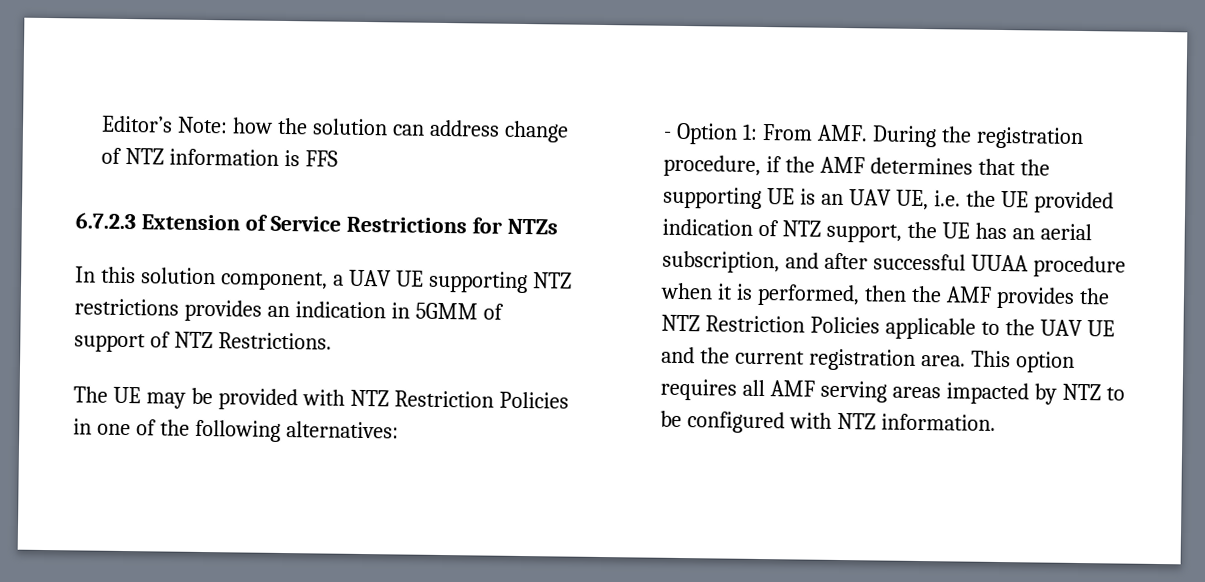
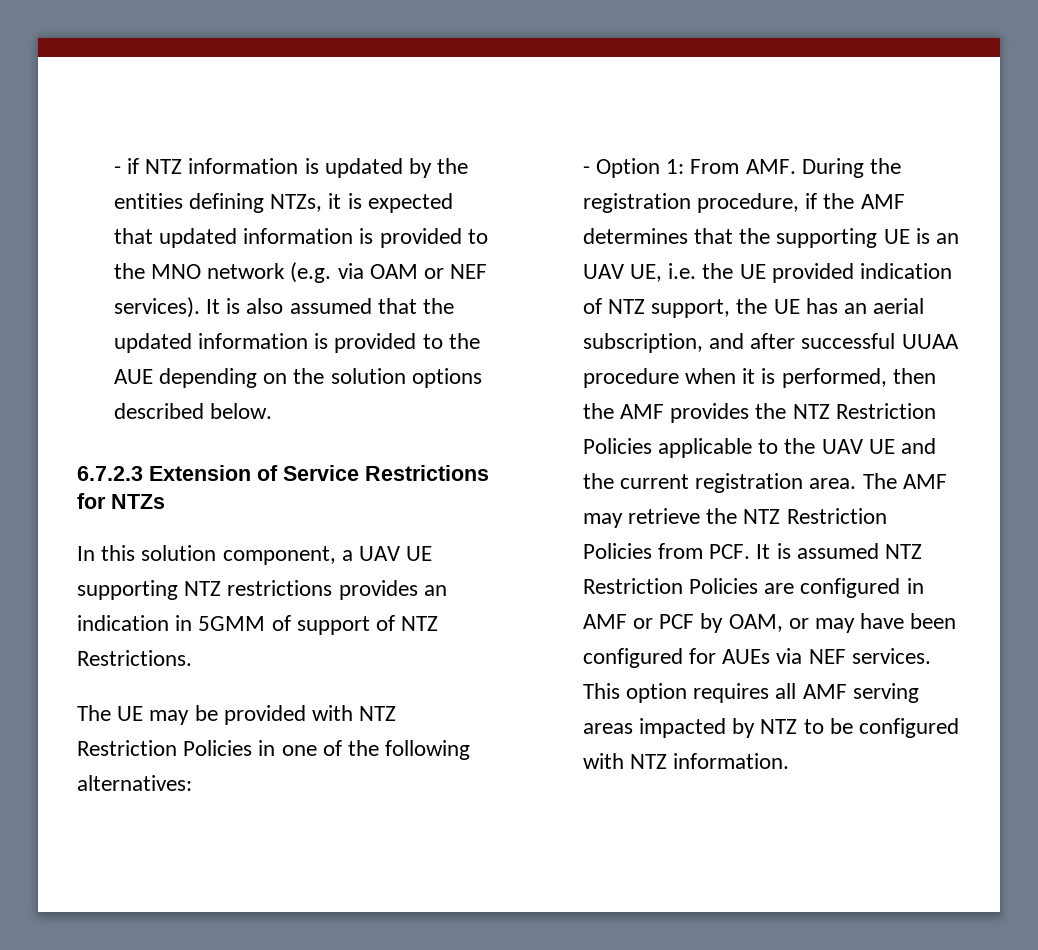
[101,115,569,143] [101,147,338,167] Editor’s Note: how the solution can address change of NTZ information is FFS -> [113,158,469,178] [113,193,453,213] [113,228,488,248] [113,262,488,283] [113,297,454,318] [113,333,480,353] [113,368,482,388] [113,403,272,419] - if NTZ information is updated by the entities defining NTZs, it is expected that updated information is provided to the MNO network (e.g. via OAM or NEF services). It is also assumed that the updated information is provided to the AUE depending on the solution options described below.
(966, 360) none -> [862,473,947,489] [582,508,887,528] [582,543,922,559] [582,578,924,598] [582,613,957,633] [582,648,931,668] The AMF may retrieve the NTZ Restriction Policies from PCF. It is assumed NTZ Restriction Policies are configured in AMF or PCF by OAM, or may have been configured for AUEs via NEF services.

